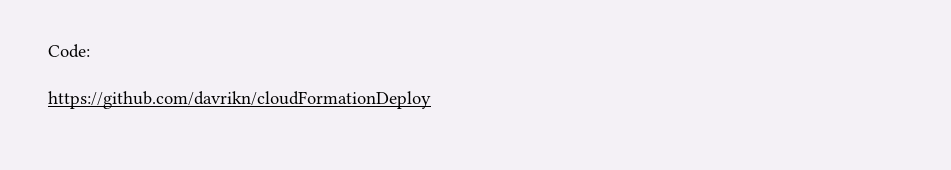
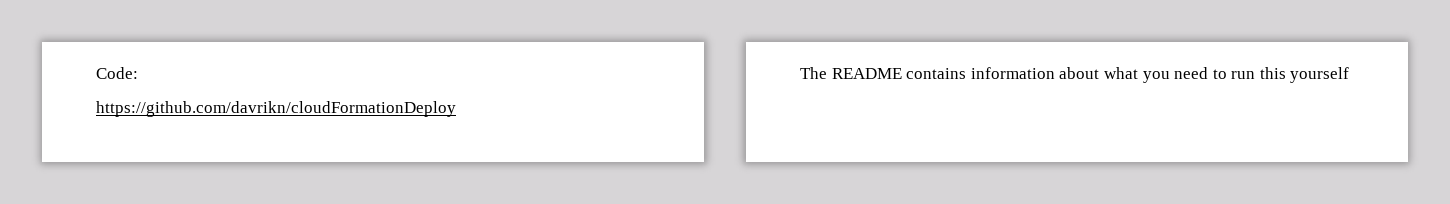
(431, 100) none -> [800,67,1350,83] // The README contains information about what you need to run this yourself

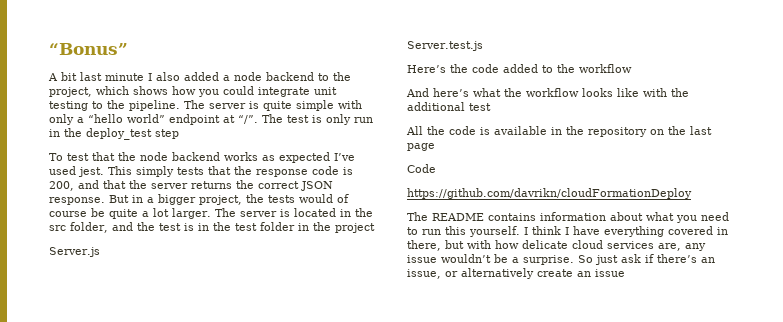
[96,67,138,79] Code: -> [49,43,128,55] [48,72,351,81] [49,86,337,97] [49,100,362,111] [49,114,373,125] [49,128,179,140] [49,152,355,163] [49,166,353,177] [49,180,333,191] [49,194,349,205] [49,208,373,219] [49,222,375,233] [49,247,100,257] [407,41,483,51] [407,64,632,73] [406,88,689,97] [407,102,491,111] [406,126,712,137] [407,143,435,151] [407,164,436,173] “Bonus” // A bit last minute I also added a node backend to the project, which shows how you could integrate unit testing to the pipeline. The server is quite simple with only a “hello world” endpoint at “/”. The test is only run in the deploy_test step // To test that the node backend works as expected I’ve used jest. This simply tests that the response code is 200, and that the server returns the correct JSON response. But in a bigger project, the tests would of course be quite a lot larger. The server is located in the src folder, and the test is in the test folder in the project // Server.js // Server.test.js // Here’s the code added to the workflow // And here’s what the workflow looks like with the additional test // All the code is available in the repository on the last page // Code
[1290,67,1350,83] yourself -> [469,226,728,237] [407,240,706,251] [407,254,715,265] [407,268,625,279] yourself. I think I have everything covered in there, but with how delicate cloud services are, any issue wouldn’t be a surprise. So just ask if there’s an issue, or alternatively create an issue

